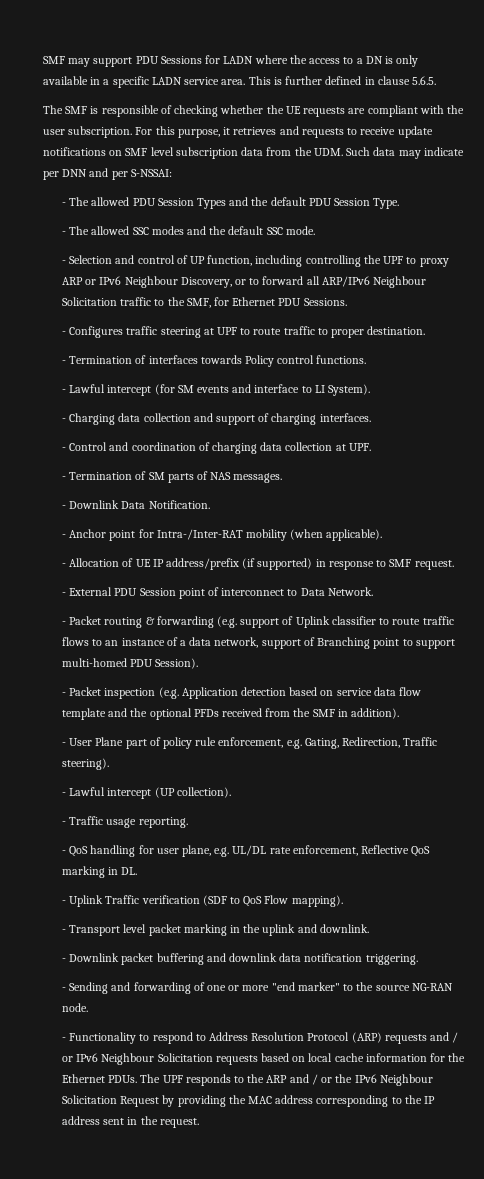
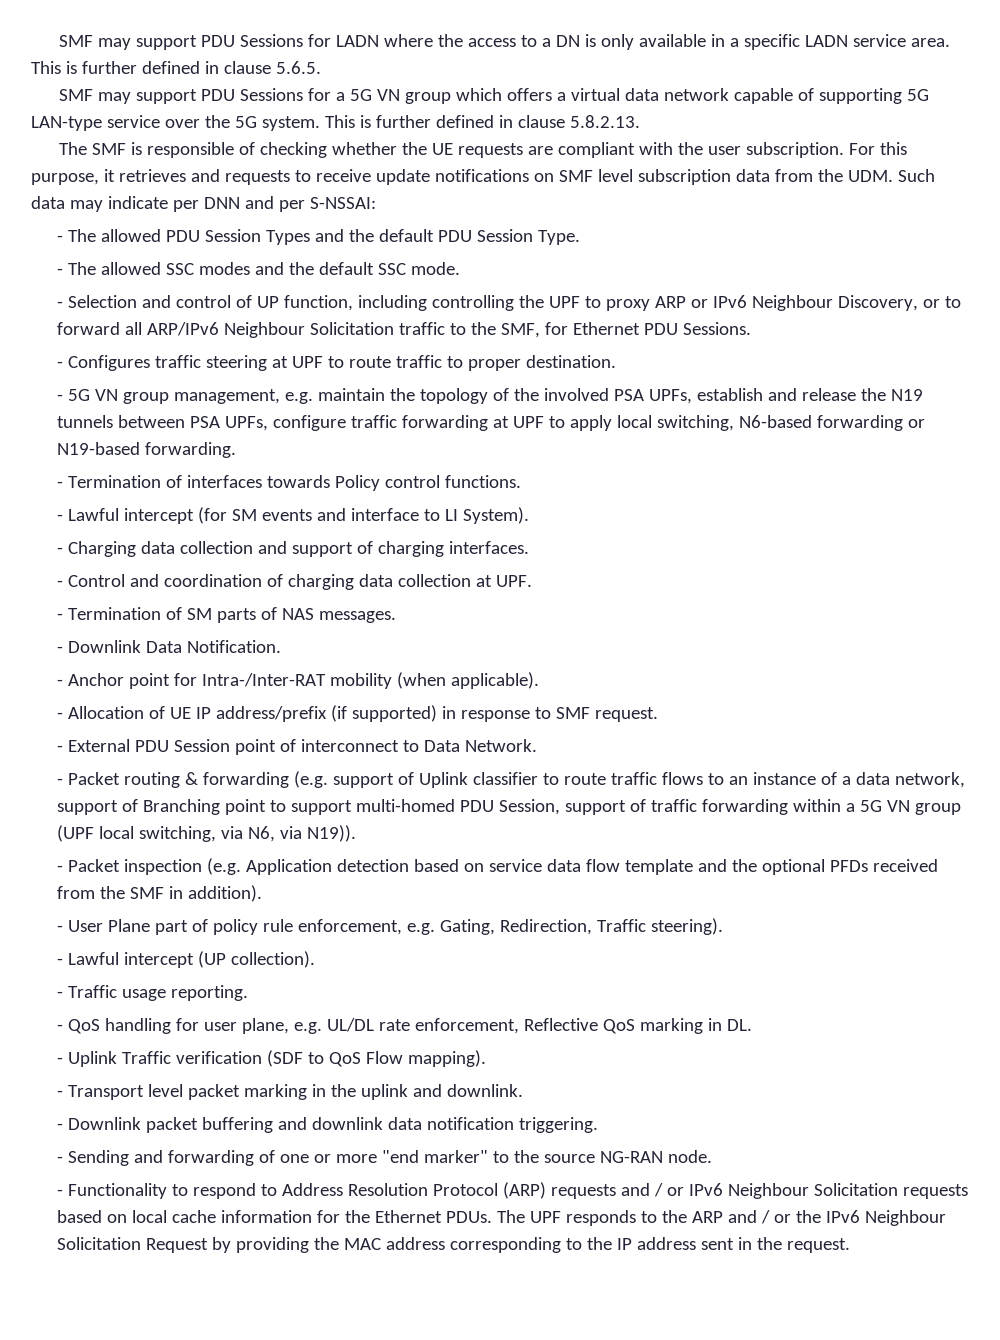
(437, 80) none -> [59,88,930,104] [31,115,640,131] // SMF may support PDU Sessions for a 5G VN group which offers a virtual data network capable of supporting 5G LAN-type service over the 5G system. This is further defined in clause 5.8.2.13.
(426, 330) none -> [57,388,924,404] [57,415,926,431] [57,442,237,458] // - 5G VN group management, e.g. maintain the topology of the involved PSA UPFs, establish and release the N19 tunnels between PSA UPFs, configure traffic forwarding at UPF to apply local switching, N6-based forwarding or N19-based forwarding.
[155,658,199,669] Session). -> [499,799,962,815] [57,825,357,842] Session, support of traffic forwarding within a 5G VN group (UPF local switching, via N6, via N19)).

